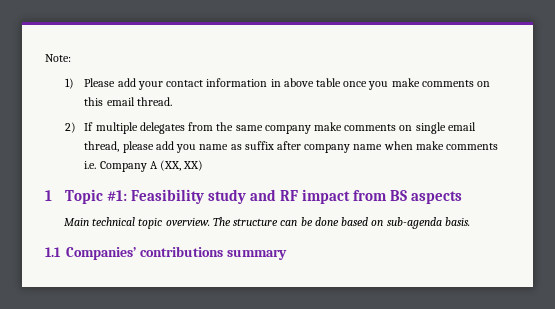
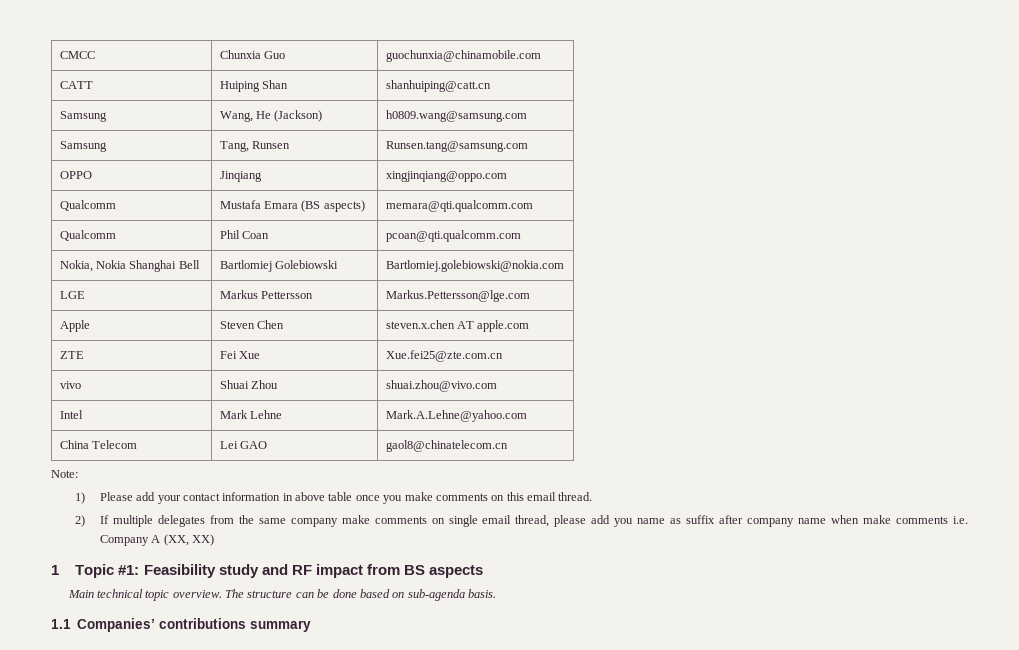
(45, 58) none -> [59,51,95,59] [219,50,285,59] [385,50,541,62] [59,81,93,89] [219,80,288,92] [385,80,491,92] [59,111,107,122] [219,110,323,122] [385,110,527,122] [59,141,107,152] [219,141,290,152] [385,141,528,152] [59,171,92,179] [219,171,262,182] [385,171,507,182] [59,200,116,211] [219,200,365,212] [385,200,533,212] [59,230,116,241] [219,230,269,239] [385,230,521,242] [59,260,200,272] [219,260,338,272] [385,260,564,272] [59,291,85,299] [219,290,313,299] [385,290,530,302] [59,320,90,332] [219,320,284,329] [385,320,530,332] [59,351,84,359] [219,351,260,359] [385,350,503,362] [59,381,81,389] [219,380,278,389] [385,380,497,392] [59,410,83,419] [219,410,282,419] [385,410,527,422] [59,440,137,449] [219,441,267,449] [385,440,508,452] CMCC | Chunxia Guo | guochunxia@chinamobile.com // CATT | Huiping Shan | shanhuiping@catt.cn // Samsung | Wang, He (Jackson) | h0809.wang@samsung.com // Samsung | Tang, Runsen | Runsen.tang@samsung.com // OPPO | Jinqiang | xingjinqiang@oppo.com // Qualcomm | Mustafa Emara (BS aspects) | memara@qti.qualcomm.com // Qualcomm | Phil Coan | pcoan@qti.qualcomm.com // Nokia, Nokia Shanghai Bell | Bartlomiej Golebiowski | Bartlomiej.golebiowski@nokia.com // LGE | Markus Pettersson | Markus.Pettersson@lge.com // Apple | Steven Chen | steven.x.chen AT apple.com // ZTE | Fei Xue | Xue.fei25@zte.com.cn // vivo | Shuai Zhou | shuai.zhou@vivo.com // Intel | Mark Lehne | Mark.A.Lehne@yahoo.com // China Telecom | Lei GAO | gaol8@chinatelecom.cn //

